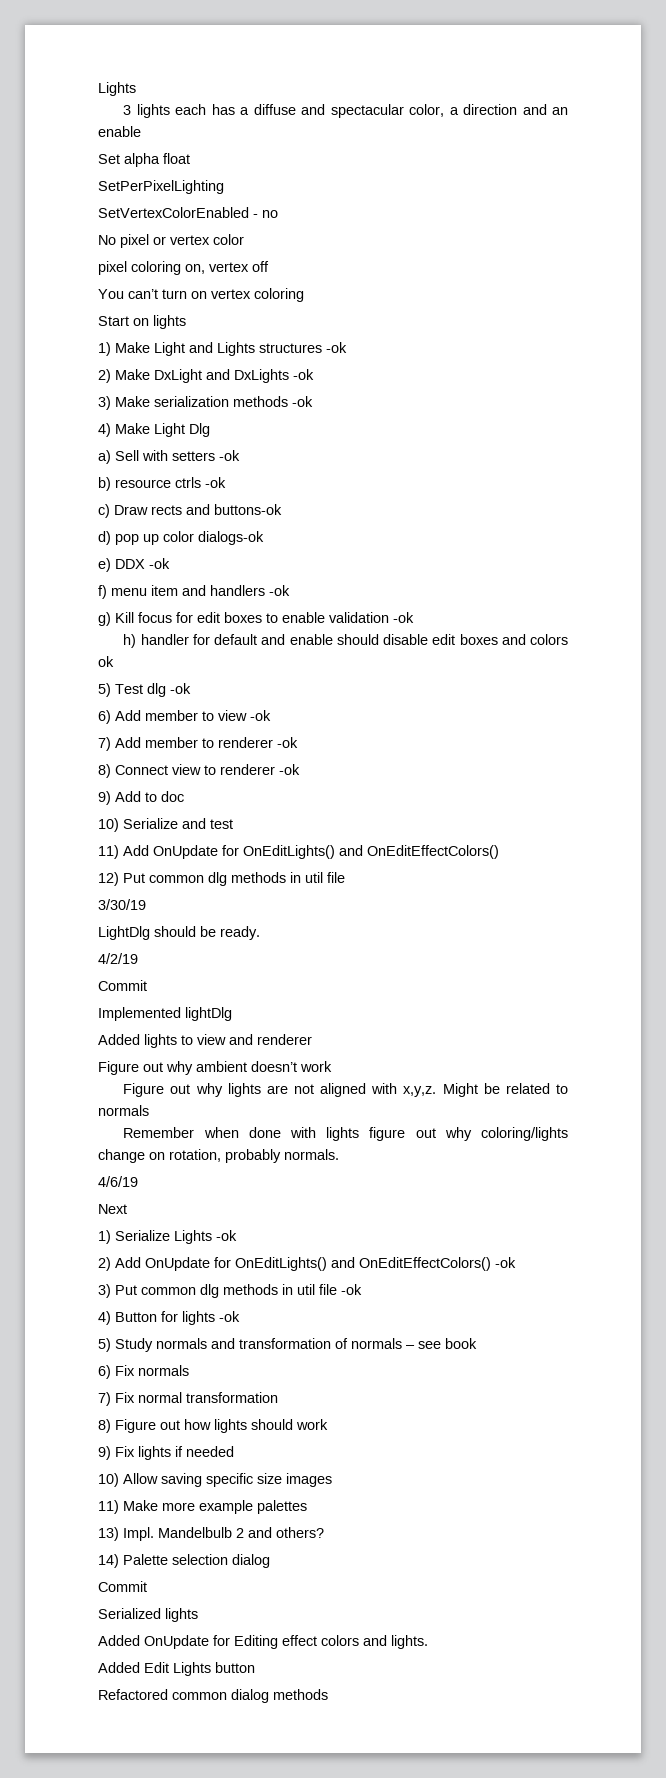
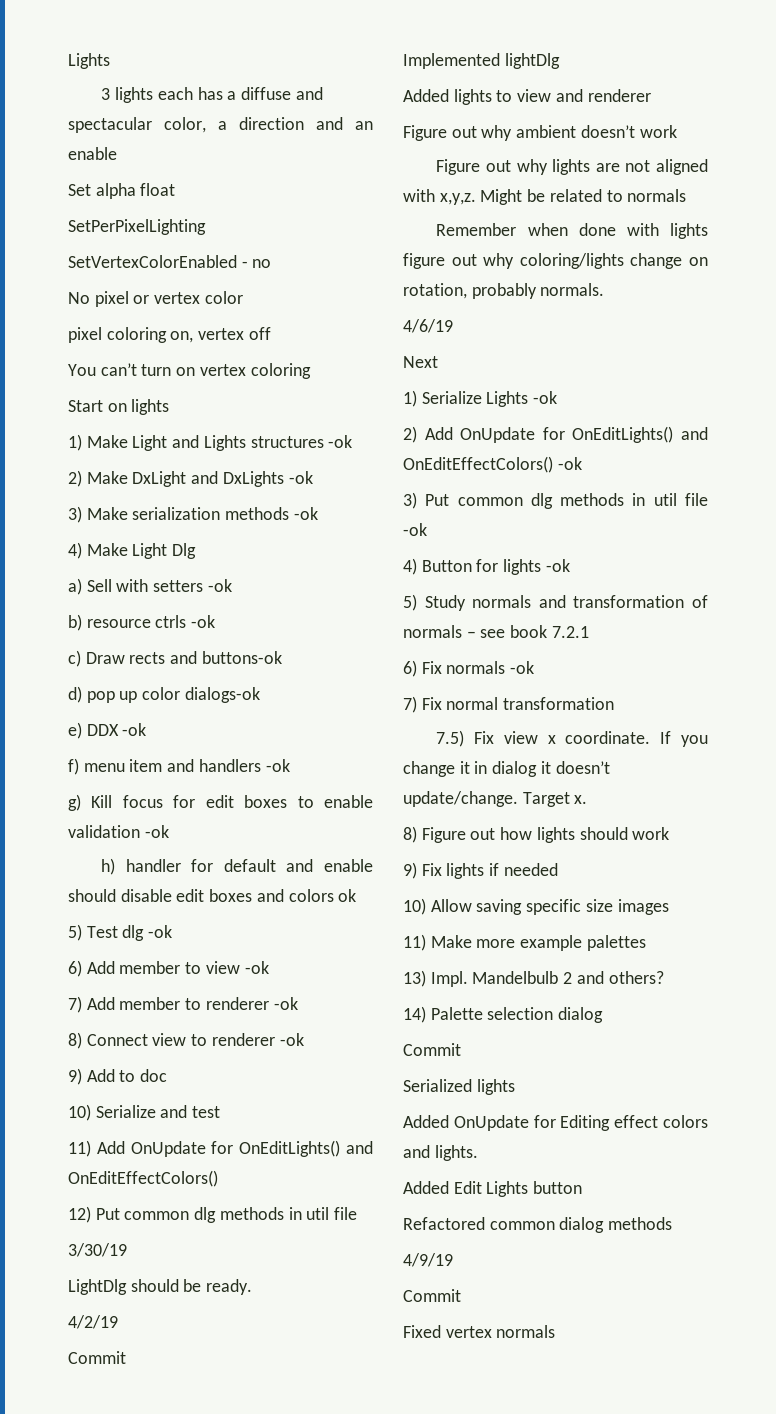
(477, 1343) none -> [551,626,589,638] 7.2.1
(189, 1370) none -> [510,661,535,674] -ok
(278, 1397) none -> [436,730,708,747] [403,761,610,777] [403,791,588,807] // 7.5) Fix view x coordinate. If you change it in dialog it doesn’t update/change. Target x.
(328, 1694) none -> [403,1253,453,1267] [403,1289,461,1302] [403,1325,556,1338] // 4/9/19 // Commit // Fixed vertex normals

